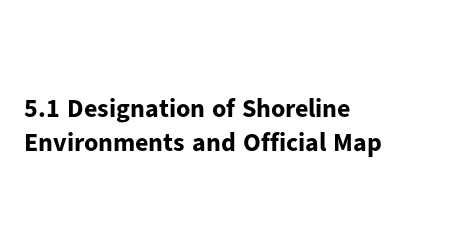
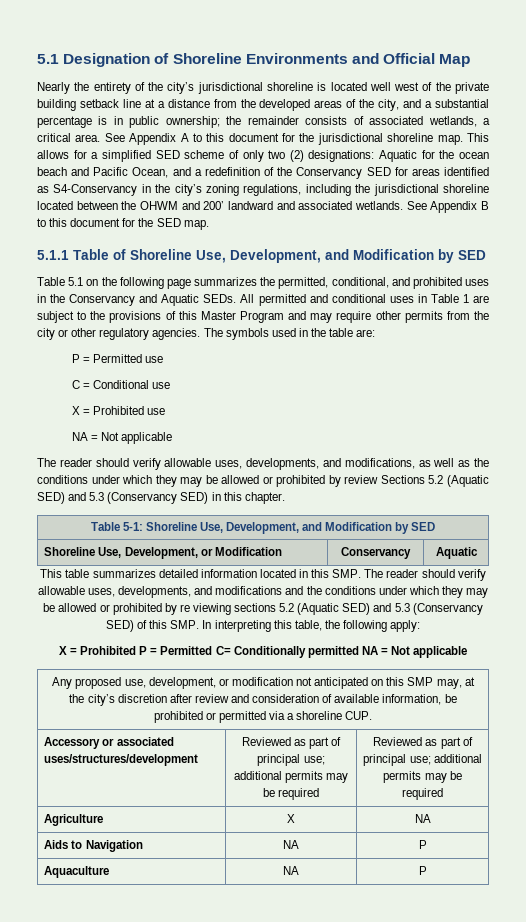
(383, 145) none -> [37,82,489,94] [37,99,490,111] [37,116,490,128] [37,133,489,145] [37,150,490,162] [37,167,489,179] [37,184,489,196] [37,201,490,213] [37,218,209,230] [37,249,486,263] [37,277,489,289] [37,294,489,306] [37,311,490,323] [37,328,376,340] [71,354,164,363] [71,380,171,389] [71,406,166,415] [71,432,173,444] [37,458,489,470] [37,475,490,487] [37,492,285,504] [90,522,436,534] [44,547,282,559] [341,547,411,559] [435,547,478,559] [40,569,486,581] [37,586,489,598] [43,603,483,615] [105,620,421,632] [58,646,468,658] [52,677,475,689] [69,694,457,706] [153,711,373,723] [44,737,174,749] [44,754,199,766] [241,737,342,749] [257,754,325,766] [233,771,349,783] [262,788,320,800] [373,737,473,749] [363,754,482,766] [383,771,462,783] [402,788,443,800] [44,814,104,826] [287,814,295,823] [414,814,431,823] [44,840,143,852] [283,840,299,849] [418,840,427,849] [44,866,110,878] [283,866,299,875] [418,866,427,875] // Nearly the entirety of the city’s jurisdictional shoreline is located well west of the private building setback line at a distance from the developed areas of the city, and a substantial percentage is in public ownership; the remainder consists of associated wetlands, a critical area. See Appendix A to this document for the jurisdictional shoreline map. This allows for a simplified SED scheme of only two (2) designations: Aquatic for the ocean beach and Pacific Ocean, and a redefinition of the Conservancy SED for areas identified as S4-Conservancy in the city’s zoning regulations, including the jurisdictional shoreline located between the OHWM and 200’ landward and associated wetlands. See Appendix B to this document for the SED map. // 5.1.1 Table of Shoreline Use, Development, and Modification by SED // Table 5.1 on the following page summarizes the permitted, conditional, and prohibited uses in the Conservancy and Aquatic SEDs. All permitted and conditional uses in Table 1 are subject to the provisions of this Master Program and may require other permits from the city or other regulatory agencies. The symbols used in the table are: // P = Permitted use // C = Conditional use // X = Prohibited use // NA = Not applicable // The reader should verify allowable uses, developments, and modifications, as well as the conditions under which they may be allowed or prohibited by review Sections 5.2 (Aquatic SED) and 5.3 (Conservancy SED) in this chapter. // Table 5-1: Shoreline Use, Development, and Modification by SED // Shoreline Use, Development, or Modification | Conservancy | Aquatic // This table summarizes detailed information located in this SMP. The reader should verify allowable uses, developments, and modifications and the conditions under which they may be allowed or prohibited by re viewing sections 5.2 (Aquatic SED) and 5.3 (Conservancy SED) of this SMP. In interpreting this table, the following apply: // X = Prohibited P = Permitted C= Conditionally permitted NA = Not applicable // Any proposed use, development, or modification not anticipated on this SMP may, at the city’s discretion after review and consideration of available information, be prohibited or permitted via a shoreline CUP. // Accessory or associated uses/structures/development | Reviewed as part of principal use; additional permits may be required | Reviewed as part of principal use; additional permits may be required // Agriculture | X | NA // Aids to Navigation | NA | P // Aquaculture | NA | P

